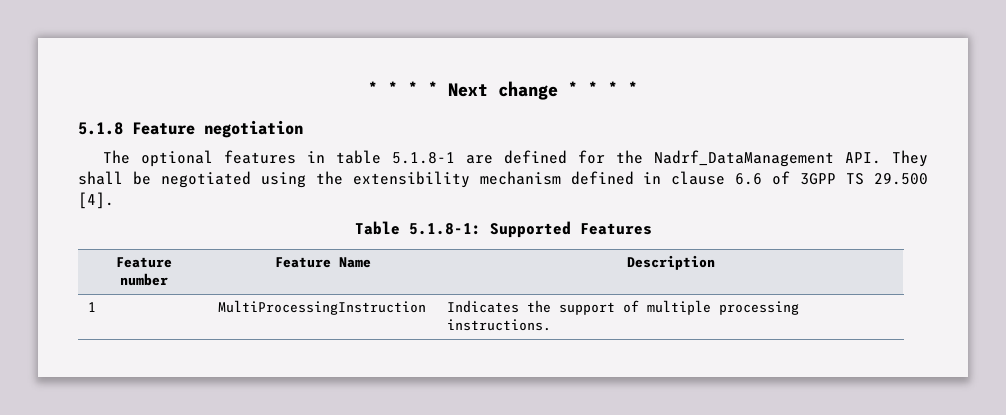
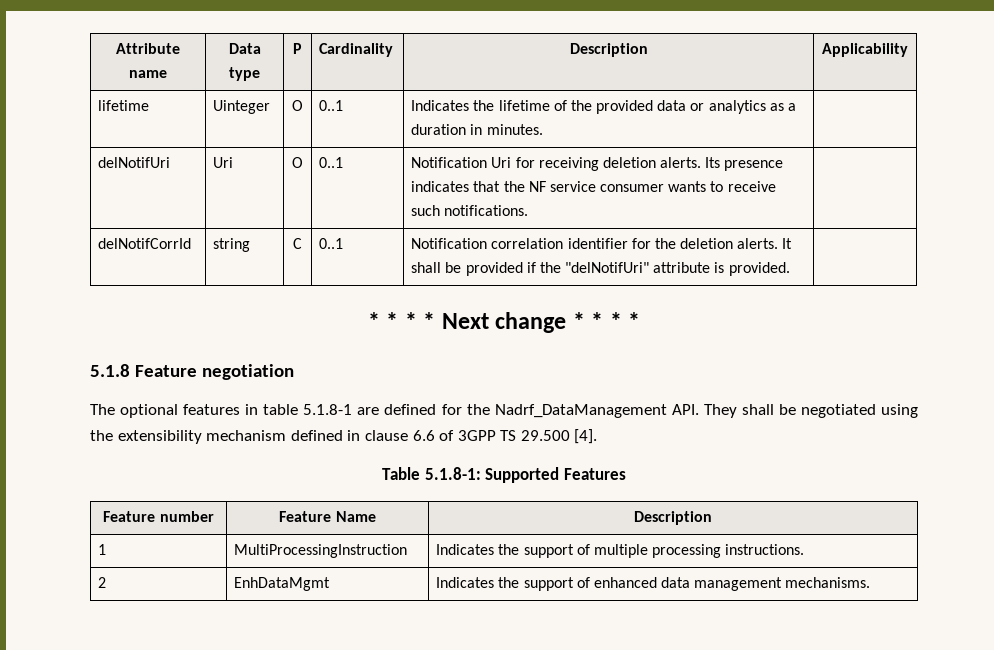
(368, 88) none -> [116,43,180,54] [129,70,167,78] [228,43,261,54] [229,67,260,81] [293,43,302,54] [319,43,394,57] [569,43,648,57] [822,43,908,57] [98,100,150,111] [213,100,271,114] [292,100,303,111] [319,100,344,111] [411,100,797,114] [411,124,543,135] [98,157,171,168] [213,157,234,168] [292,157,303,168] [319,157,344,168] [411,157,784,171] [411,181,776,192] [411,205,529,216] [98,238,192,249] [213,238,251,252] [293,238,302,249] [319,238,344,249] [411,238,793,249] [411,262,790,276] Attribute name | Data type | P | Cardinality | Description | Applicability // lifetime | Uinteger | O | 0..1 | Indicates the lifetime of the provided data or analytics as a duration in minutes. | // delNotifUri | Uri | O | 0..1 | Notification Uri for receiving deletion alerts. Its presence indicates that the NF service consumer wants to receive such notifications. | // delNotifCorrId | string | C | 0..1 | Notification correlation identifier for the deletion alerts. It shall be provided if the "delNotifUri" attribute is provided. | //
(552, 325) none -> [98,577,107,588] [234,577,331,591] [436,577,871,591] // 2 | EnhDataMgmt | Indicates the support of enhanced data management mechanisms.

